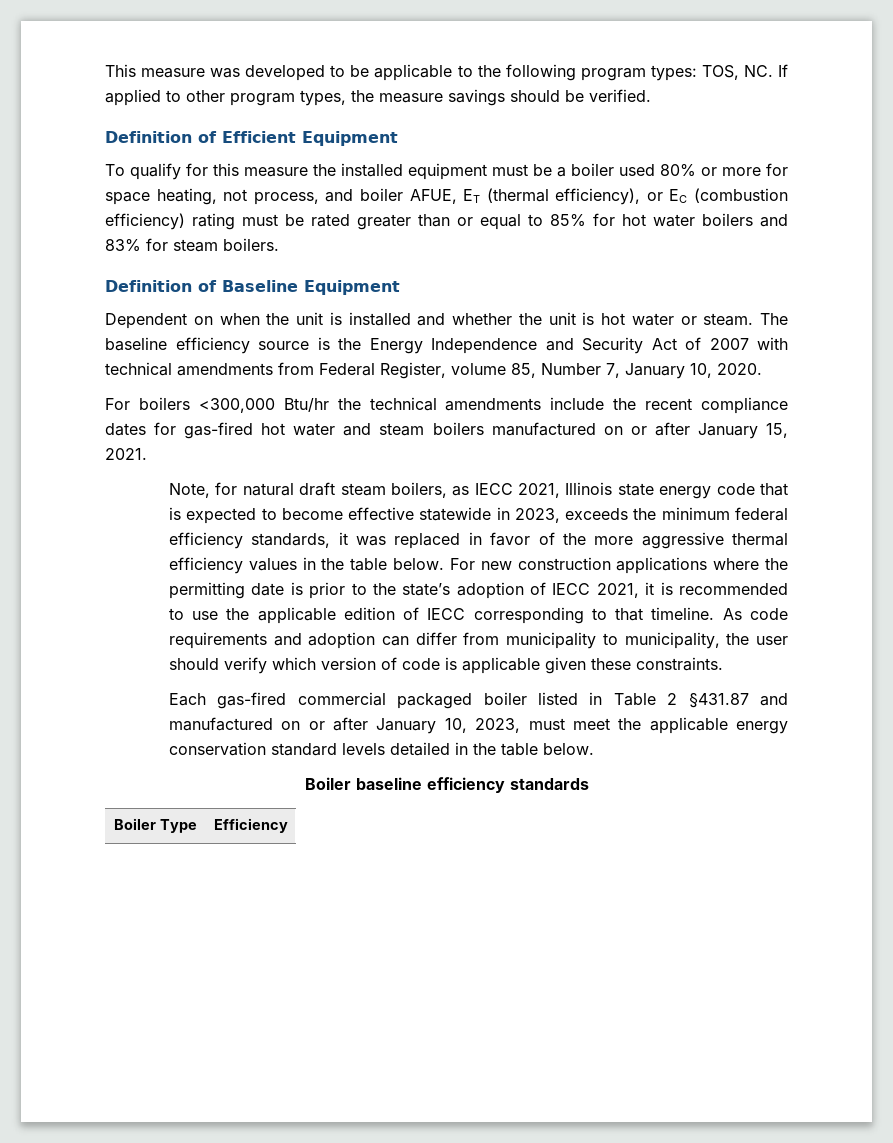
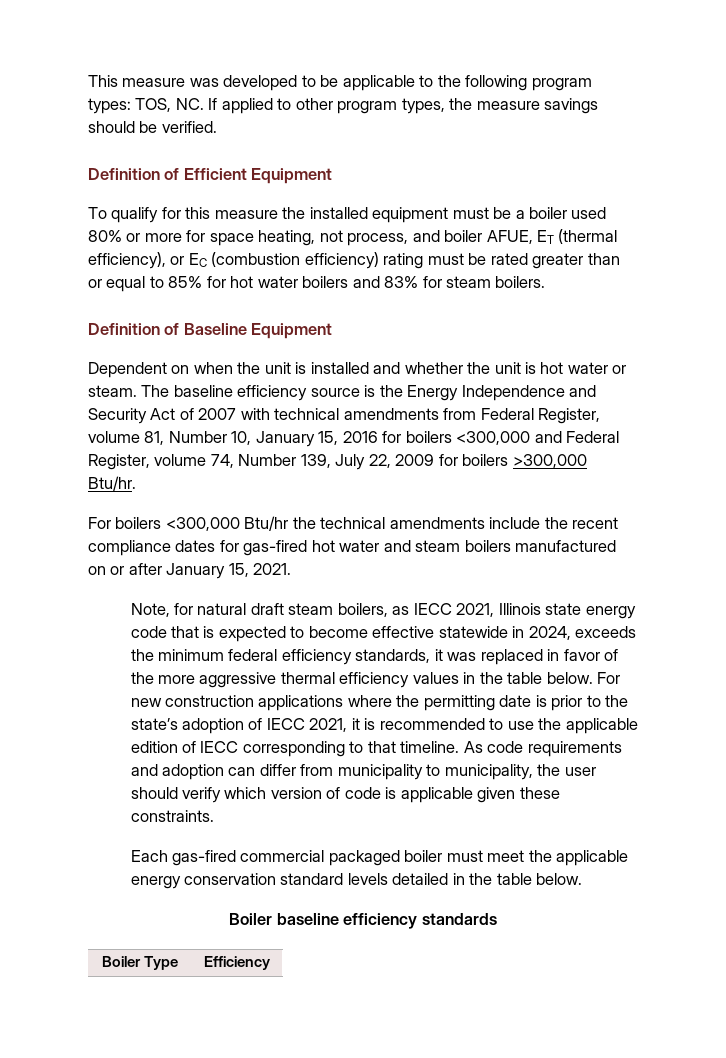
[511,363,762,379] 85, Number 7, January 10, 2020. -> [144,431,620,447] [88,454,587,470] [88,476,136,491] 81, Number 10, January 15, 2016 for boilers <300,000 and Federal Register, volume 74, Number 139, July 22, 2009 for boilers >300,000 Btu/hr.
[514,508,560,523] 2023, -> [528,626,571,640] 2024,
[537,692,788,708] [168,717,521,734] listed in Table 2 §431.87 and manufactured on or after January 10, 2023, -> (443, 856) none

